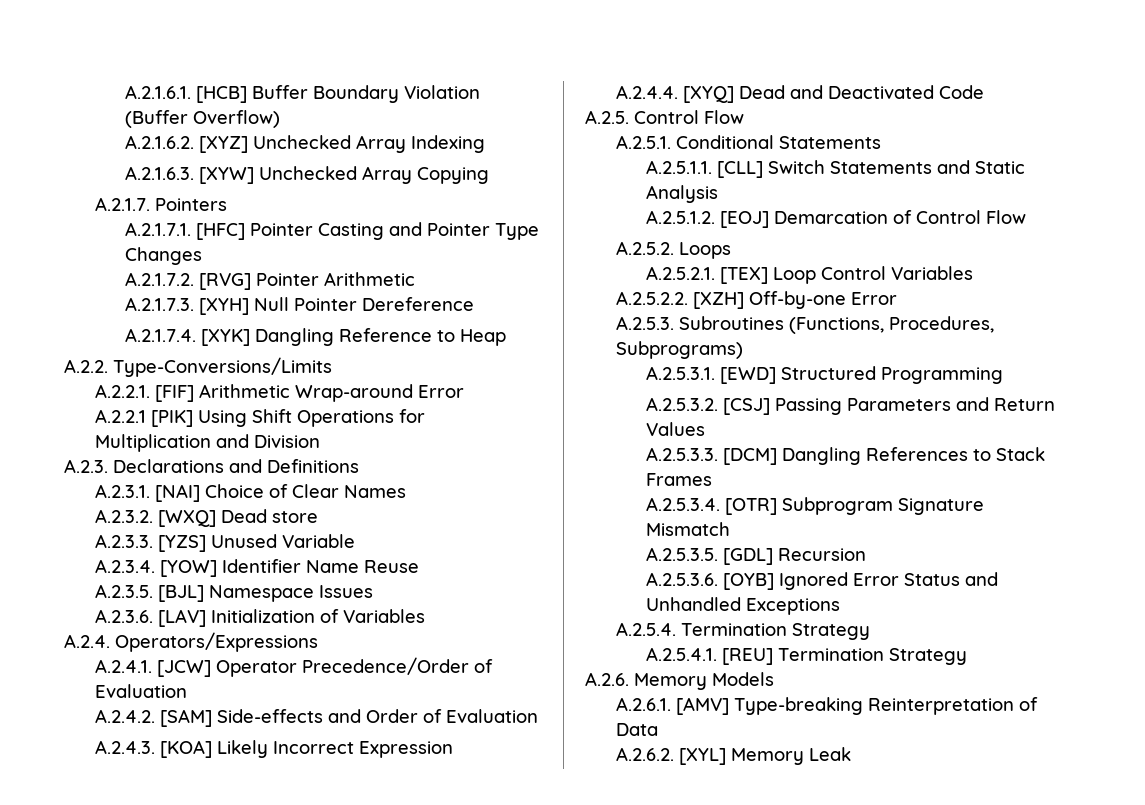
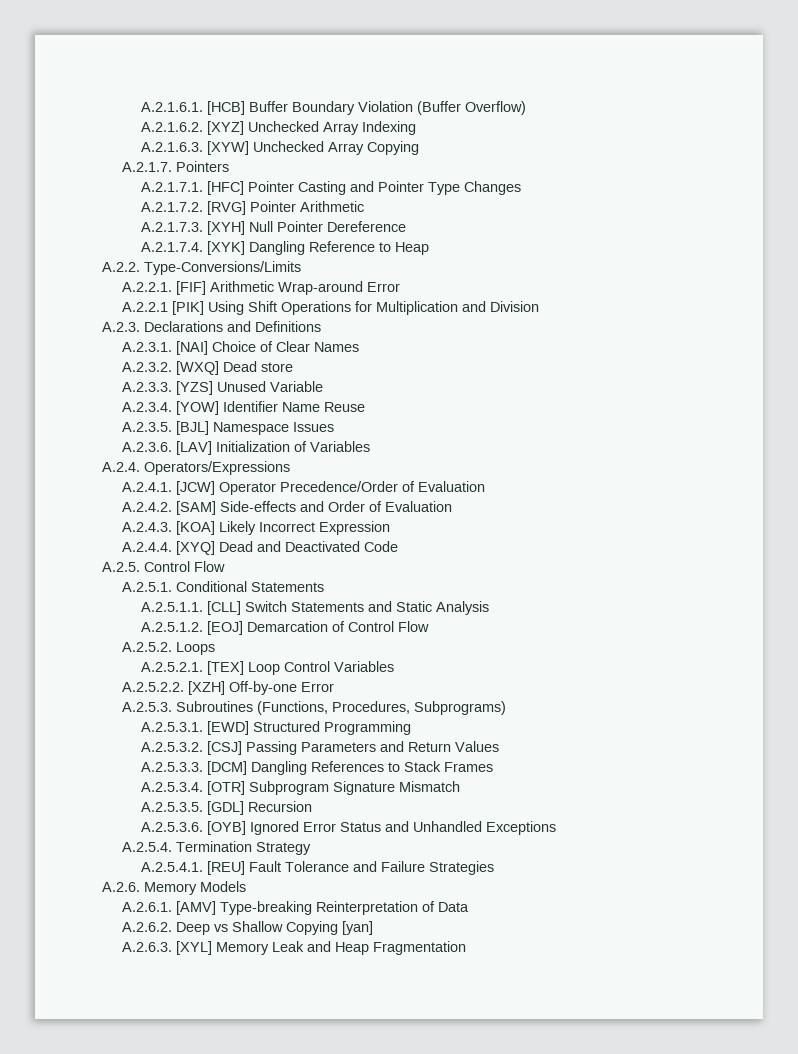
[778,648,968,665] Termination Strategy -> [249,861,495,875] Fault Tolerance and Failure Strategies
[678,747,851,765] [XYL] Memory Leak -> [175,921,373,935] [121,941,466,955] Deep vs Shallow Copying [yan] // A.2.6.3. [XYL] Memory Leak and Heap Fragmentation

